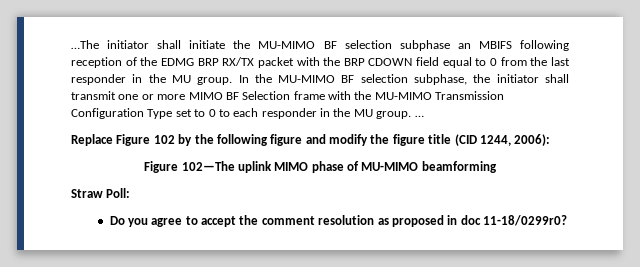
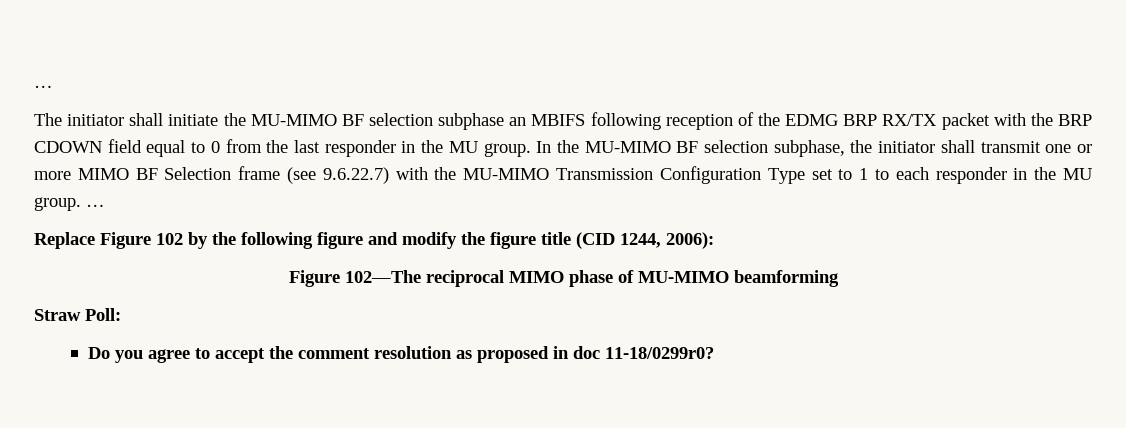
[71,40,99,49] …The -> [34,85,53,88] [34,113,62,126] … // The
(325, 95) none -> [287,167,389,184] (see 9.6.22.7)
[208,109,216,117] 0 -> [859,168,869,180] 1
[237,161,272,173] uplink -> [425,270,504,287] reciprocal

